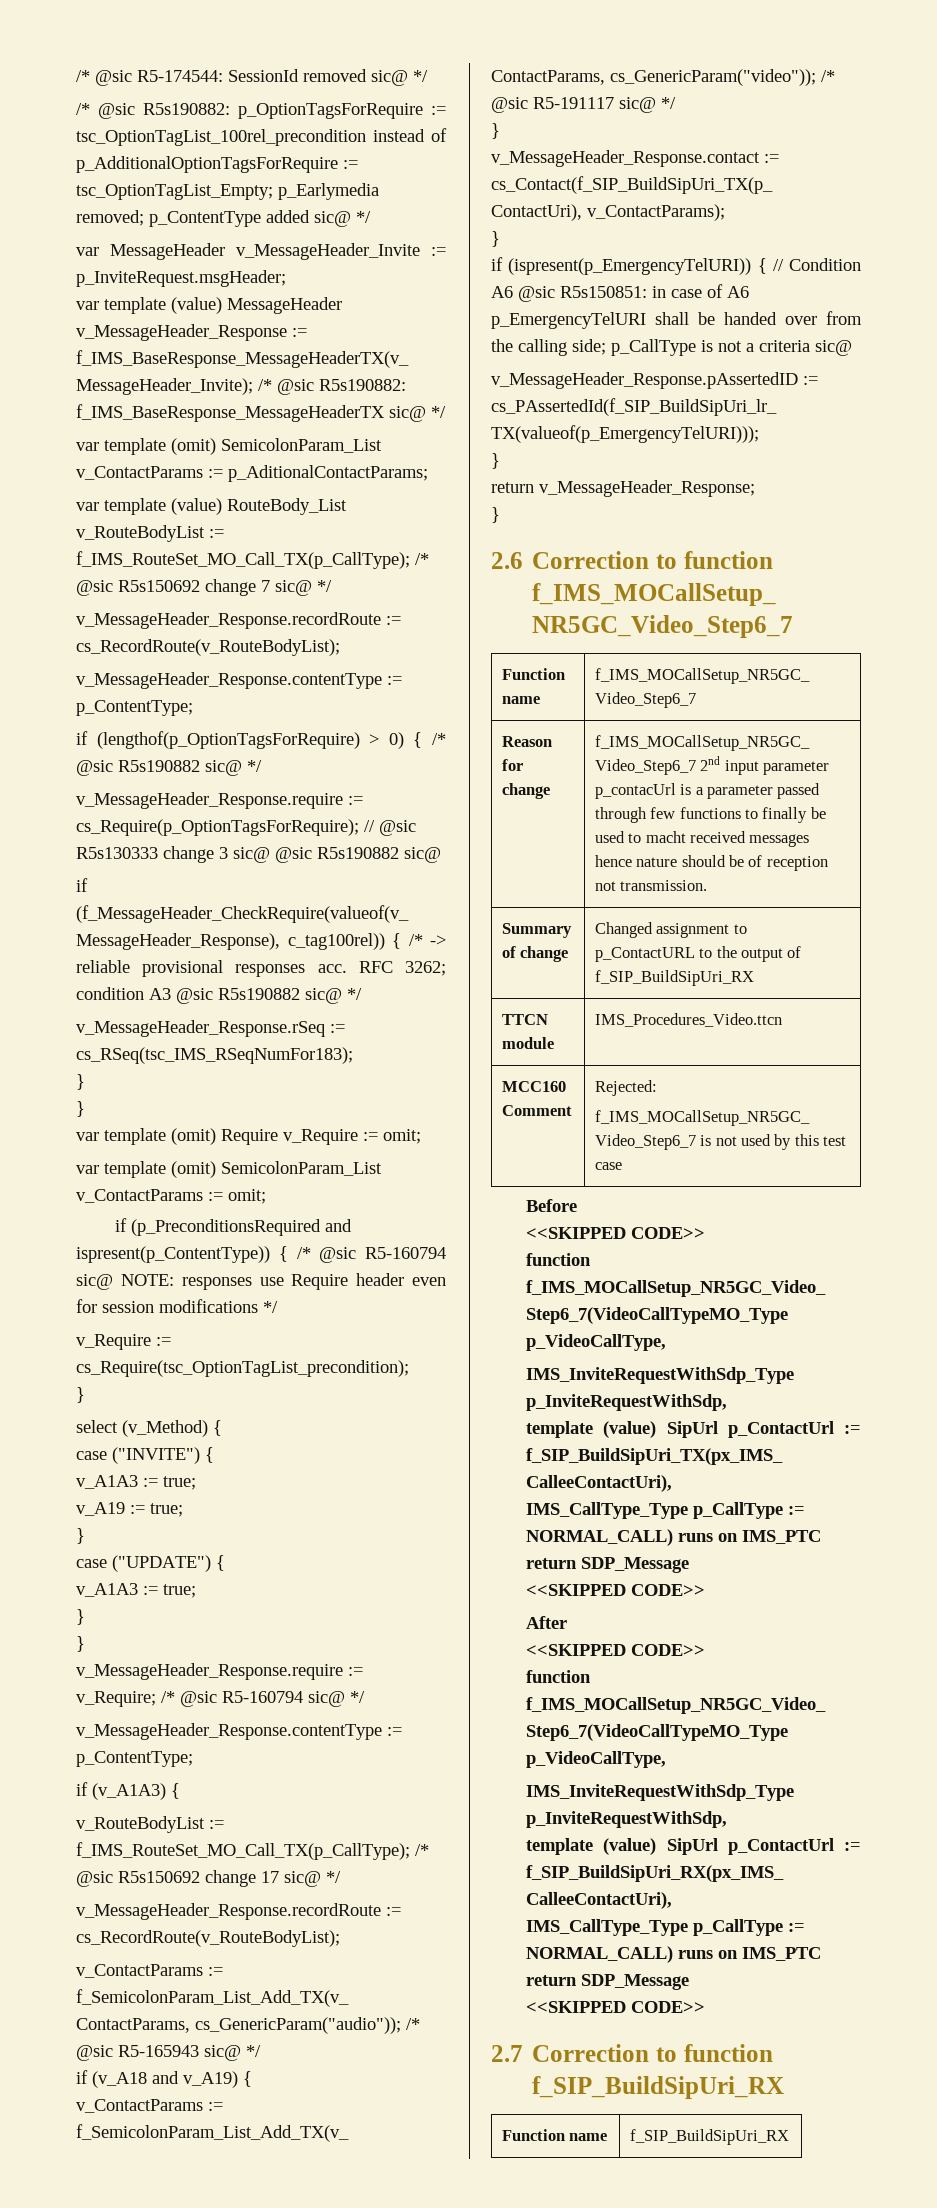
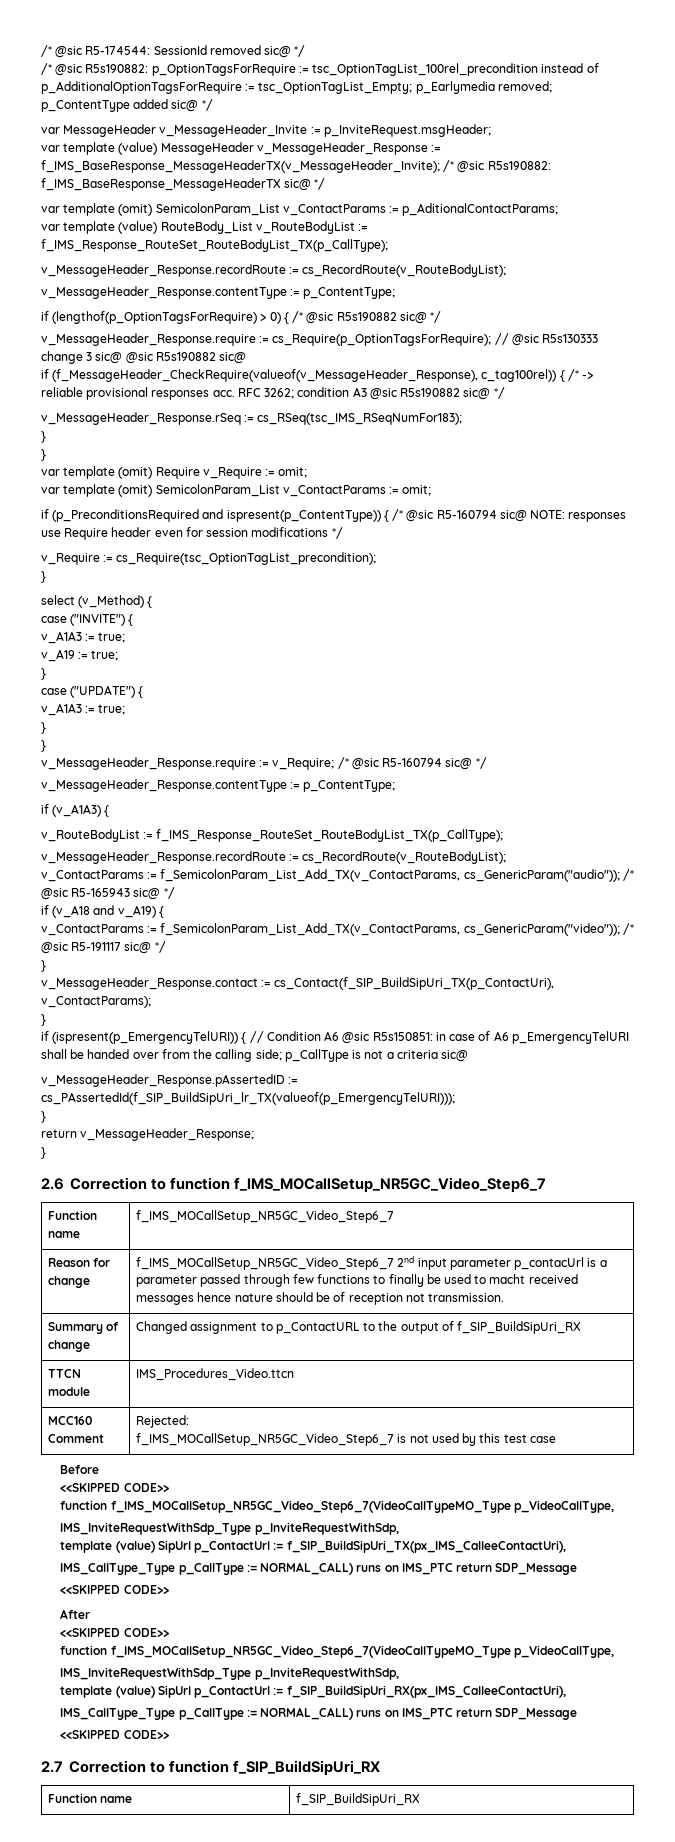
[76,551,429,569] [76,579,332,596] f_IMS_RouteSet_MO_Call_TX(p_CallType); /* @sic R5s150692 change 7 sic@ */ -> [41,239,388,252] f_IMS_Response_RouteSet_RouteBodyList_TX(p_CallType);
[76,1842,429,1860] [76,1870,341,1887] f_IMS_RouteSet_MO_Call_TX(p_CallType); /* @sic R5s150692 change 17 sic@ */ -> [156,829,504,842] f_IMS_Response_RouteSet_RouteBodyList_TX(p_CallType);

